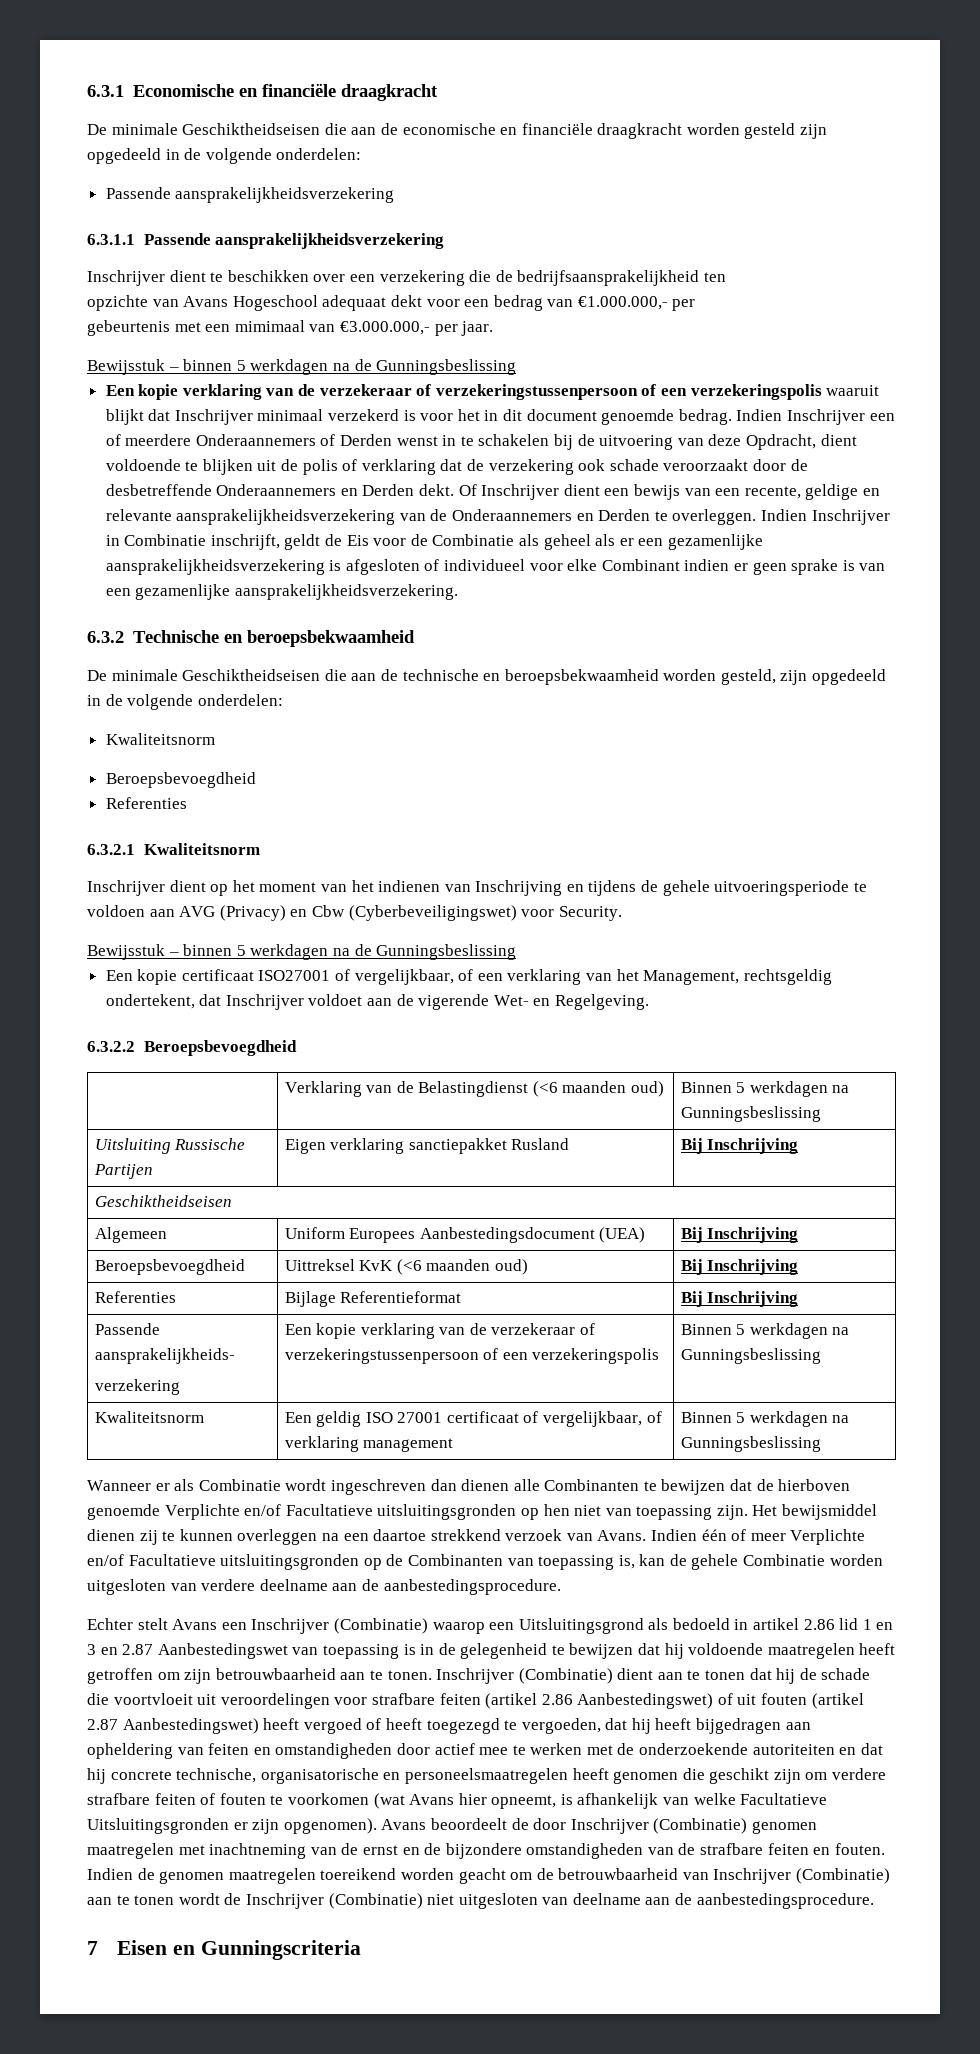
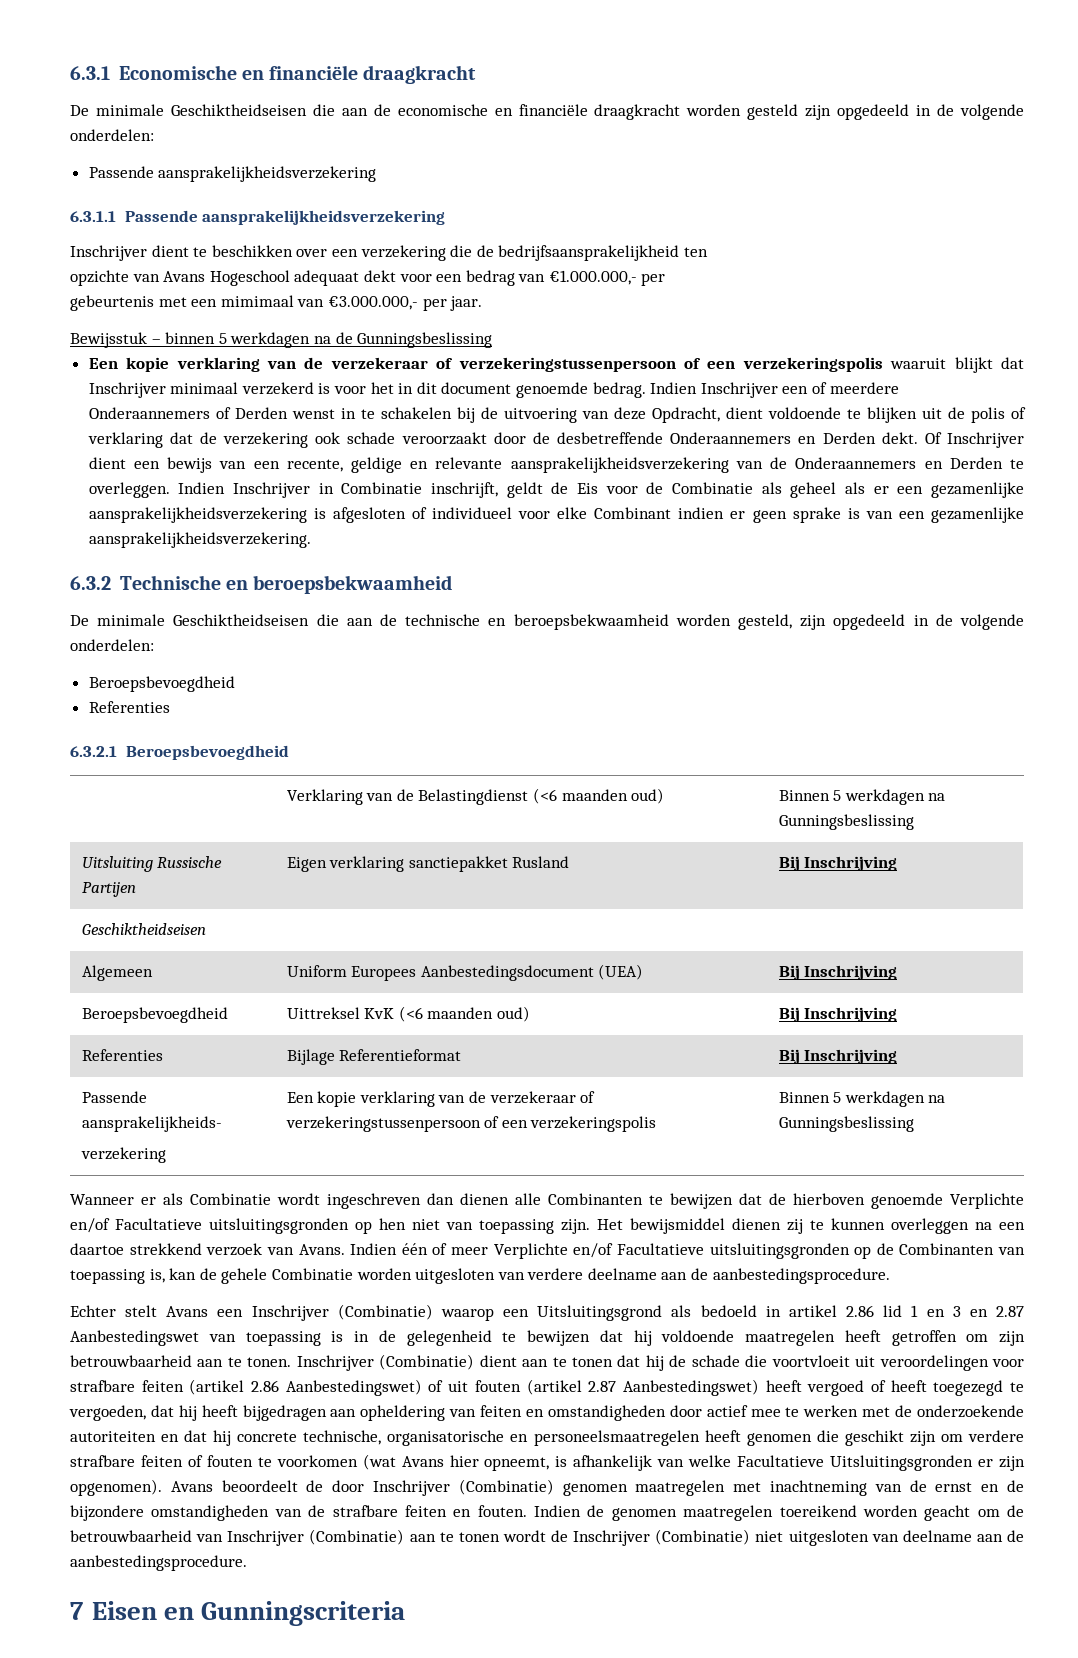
[105,733,215,745] // Kwaliteitsnorm -> (154, 645) none
[143,843,260,855] [87,880,867,896] [87,905,622,921] [87,944,517,960] [105,969,832,985] [105,994,650,1010] [87,1041,135,1052] Kwaliteitsnorm // Inschrijver dient op het moment van het indienen van Inschrijving en tijdens de gehele uitvoeringsperiode te voldoen aan AVG (Privacy) en Cbw (Cyberbeveiligingswet) voor Security. // Bewijsstuk – binnen 5 werkdagen na de Gunningsbeslissing // Een kopie certificaat ISO27001 of vergelijkbaar, of een verklaring van het Management, rechtsgeldig ondertekent, dat Inschrijver voldoet aan de vigerende Wet- en Regelgeving. // 6.3.2.2 -> (117, 751) none
[94,1411,204,1423] [284,1411,662,1427] [284,1436,454,1452] [680,1411,850,1427] [680,1436,821,1452] // Kwaliteitsnorm | Een geldig ISO 27001 certificaat of vergelijkbaar, of verklaring management | Binnen 5 werkdagen na Gunningsbeslissing -> (914, 1124) none

